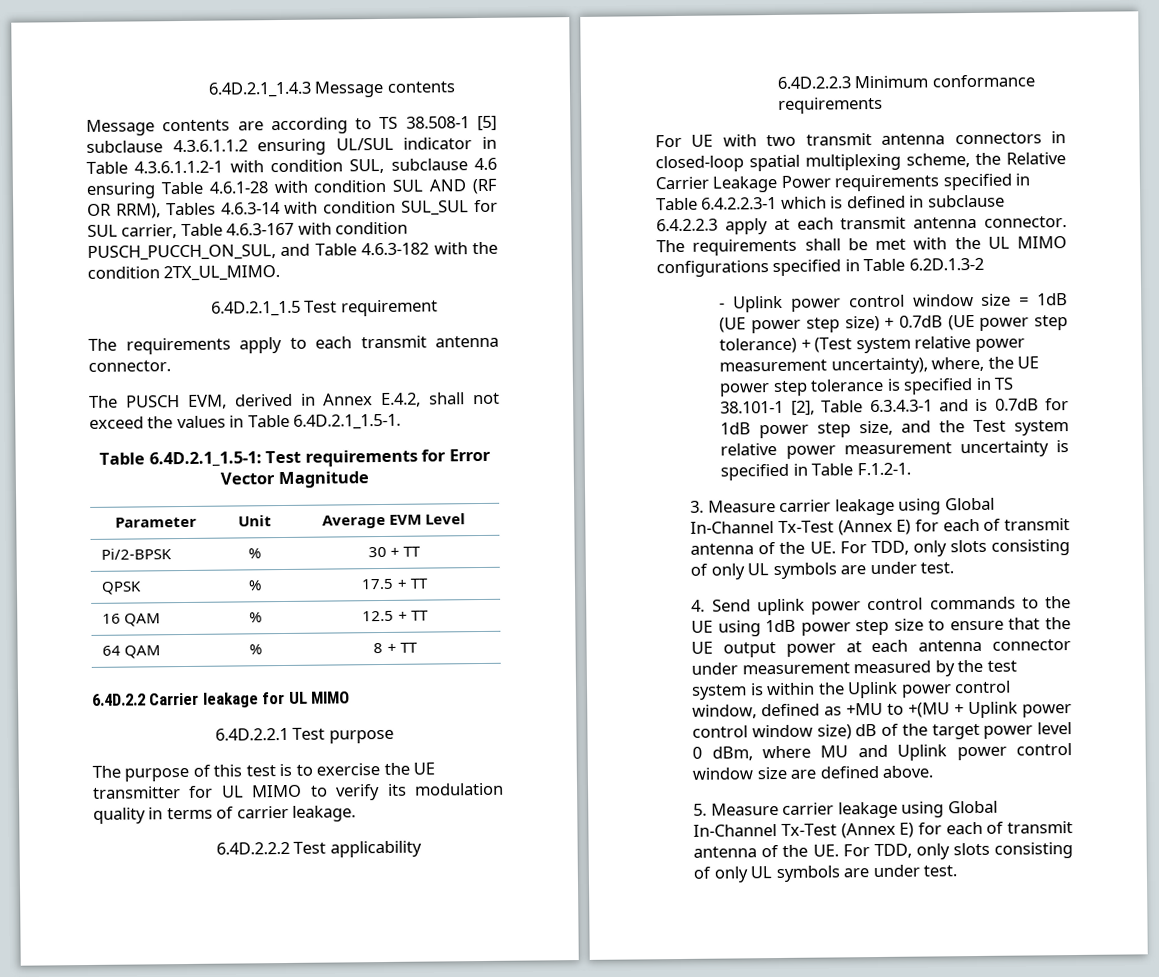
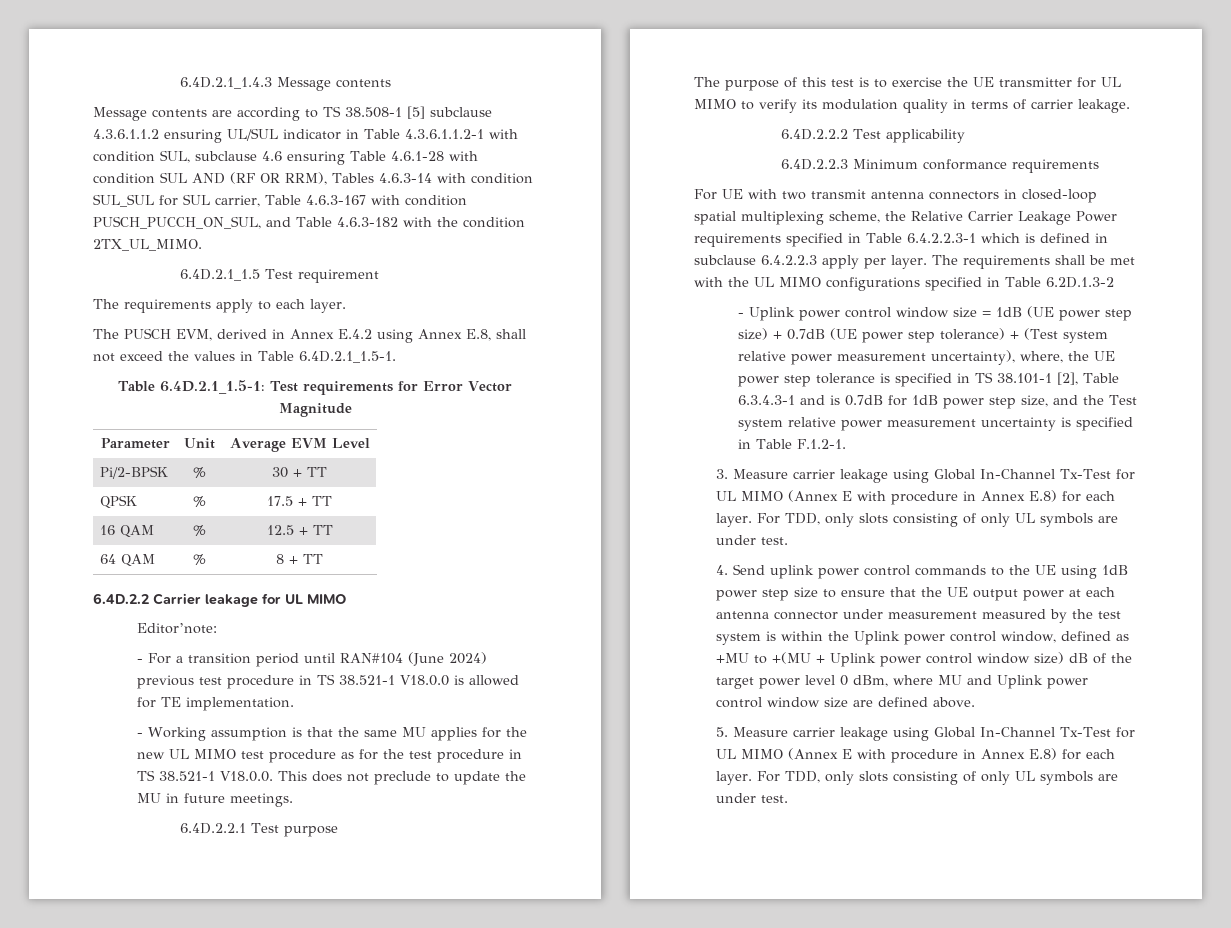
[360,335,499,349] [88,360,171,372] transmit antenna connector. -> [310,299,346,313] layer.
[381,392,422,408] E.4.2, -> [338,329,491,343] E.4.2 using Annex E.8,
(351, 697) none -> [136,623,217,634] [136,652,487,667] [136,674,519,689] [136,697,294,711] [136,727,527,741] [136,749,522,763] [136,770,526,785] [136,793,293,807] // Editor’note: // - For a transition period until RAN#104 (June 2024) previous test procedure in TS 38.521-1 V18.0.0 is allowed for TE implementation. // - Working assumption is that the same MU applies for the new UL MIMO test procedure as for the test procedure in TS 38.521-1 V18.0.0. This does not preclude to update the MU in future meetings.
[773,216,1067,231] at each transmit antenna connector. -> [864,255,927,269] per layer.
[837,518,1070,536] [690,541,836,555] (Annex E) for each of transmit antenna of the UE. -> [1115,469,1135,480] [715,490,1115,505] [715,513,752,527] for UL MIMO (Annex E with procedure in Annex E.8) for each layer.
[840,821,1073,839] [693,844,839,858] (Annex E) for each of transmit antenna of the UE. -> [1115,727,1135,738] [715,748,1115,763] [715,771,752,785] for UL MIMO (Annex E with procedure in Annex E.8) for each layer.

